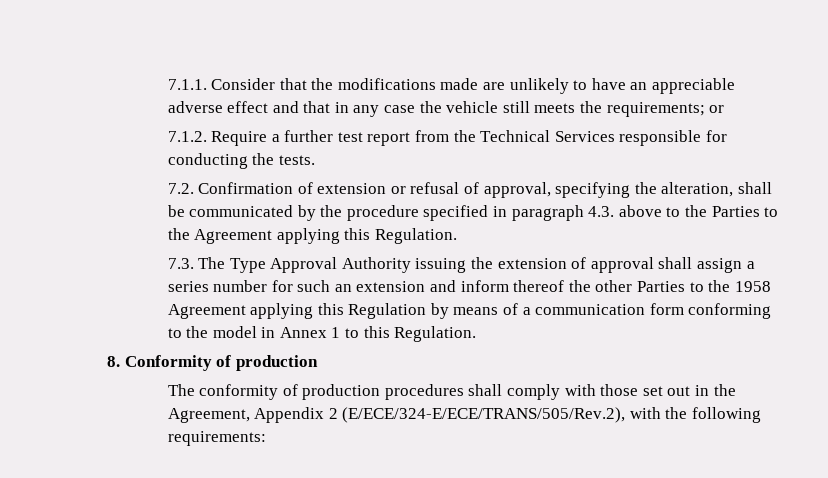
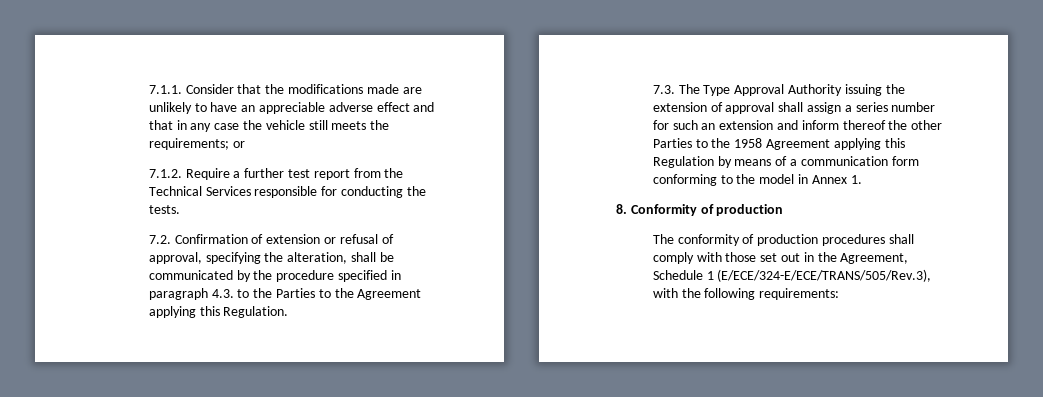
[618,205,662,217] above -> (234, 293) none
[331,326,477,342] 1 to this Regulation. -> [850,175,862,184] 1.
[254,407,626,423] Appendix 2 (E/ECE/324-E/ECE/TRANS/505/Rev.2), -> [652,269,932,282] Schedule 1 (E/ECE/324-E/ECE/TRANS/505/Rev.3),

